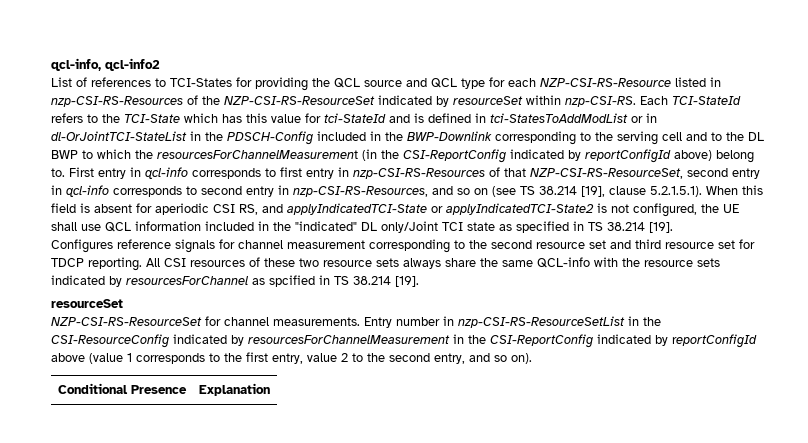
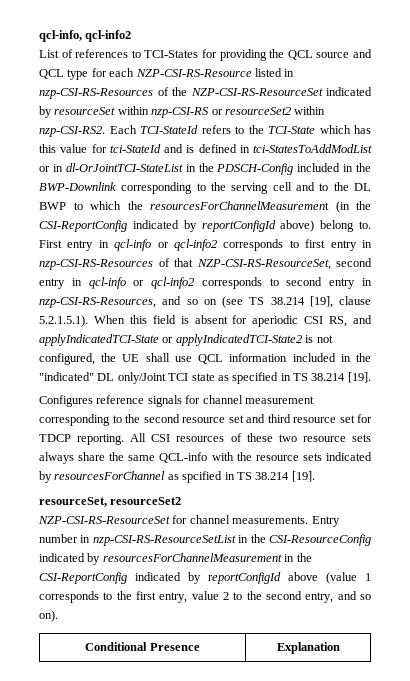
[565,96,636,107] nzp-CSI-RS. -> [151,106,326,118] [39,126,105,137] nzp-CSI-RS or resourceSet2 within nzp-CSI-RS2.
(188, 173) none -> [157,239,218,251] or qcl-info2
(109, 191) none -> [133,277,195,289] or qcl-info2
[51,299,123,308] resourceSet -> [39,497,182,507] resourceSet, resourceSet2

